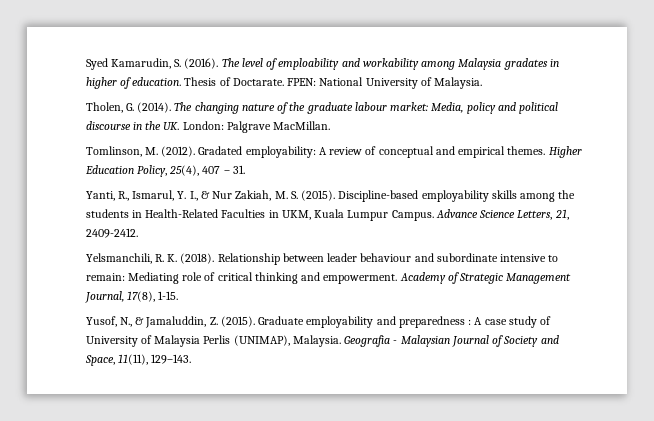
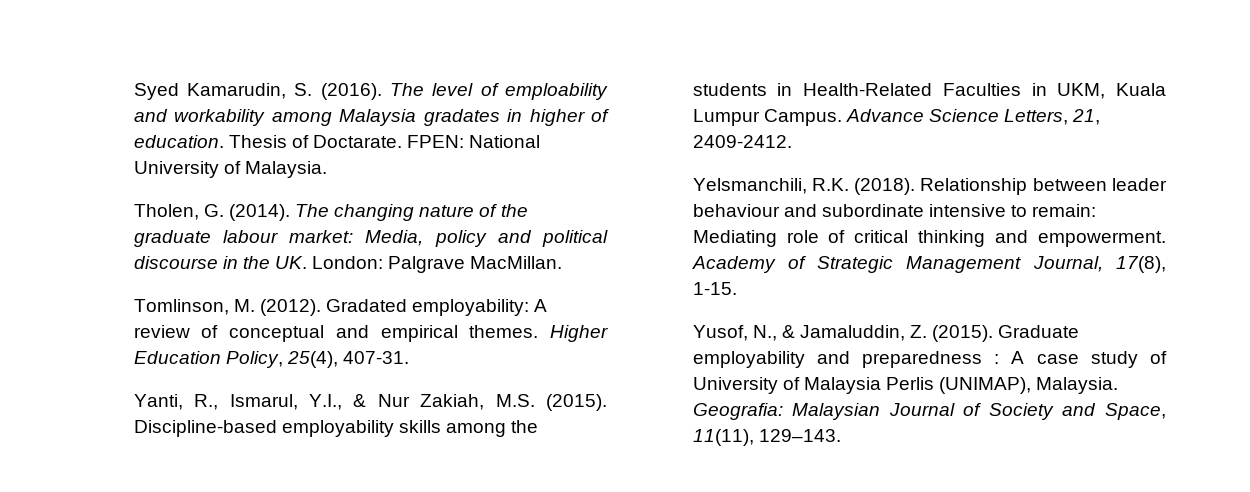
[202,165,245,174] 407 – 31. -> [343,351,410,364] 407-31.
[177,191,198,201] Y. I., -> [308,394,342,410] Y.I.,
[274,191,298,199] M. S. -> [495,394,535,407] M.S.
[154,254,178,262] R. K. -> [811,178,849,191] R.K.
[344,335,398,347] Geografia - -> [692,403,783,420] Geografia:

